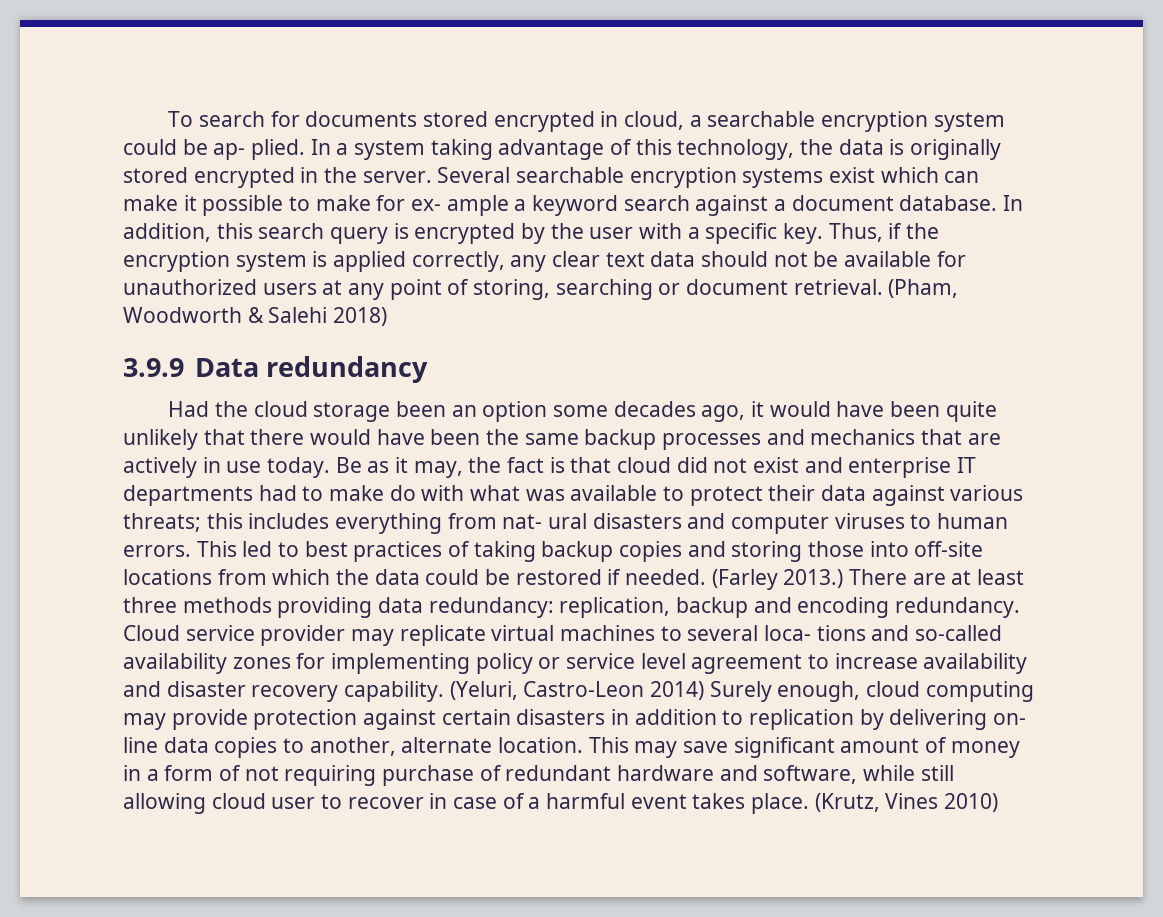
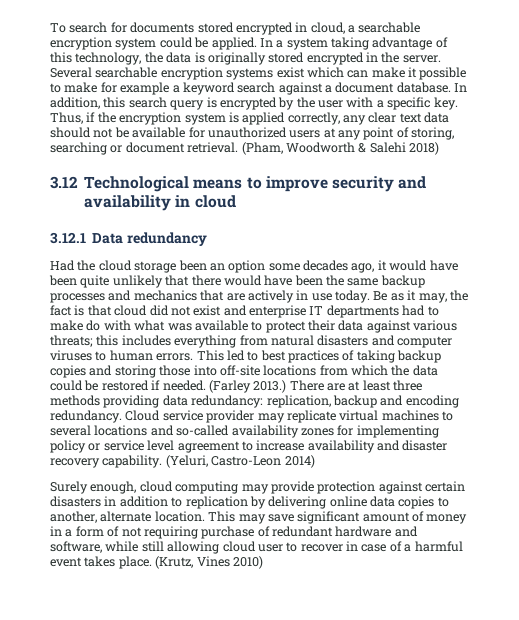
[213,139,306,160] ap- plied. -> [211,37,257,50] applied.
[411,195,509,216] ex- ample -> [120,82,170,95] example
[123,358,184,377] 3.9.9 -> [50,176,427,192] [84,195,236,211] [50,232,86,244] 3.12 Technological means to improve security and availability in cloud // 3.12.1
[502,513,588,529] nat- ural -> [270,335,314,346] natural
[764,625,866,641] loca- tions -> [94,425,148,436] locations
(705, 690) none -> (315, 461) //
[993,713,1027,725] [123,737,158,753] on- line -> [329,496,367,507] online

